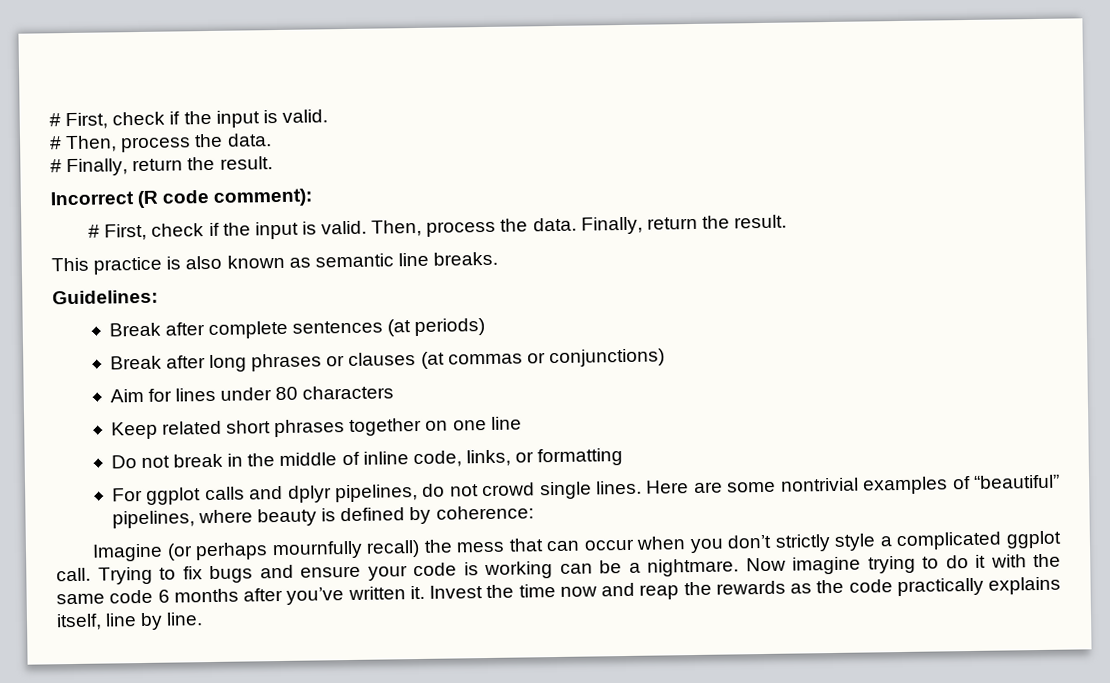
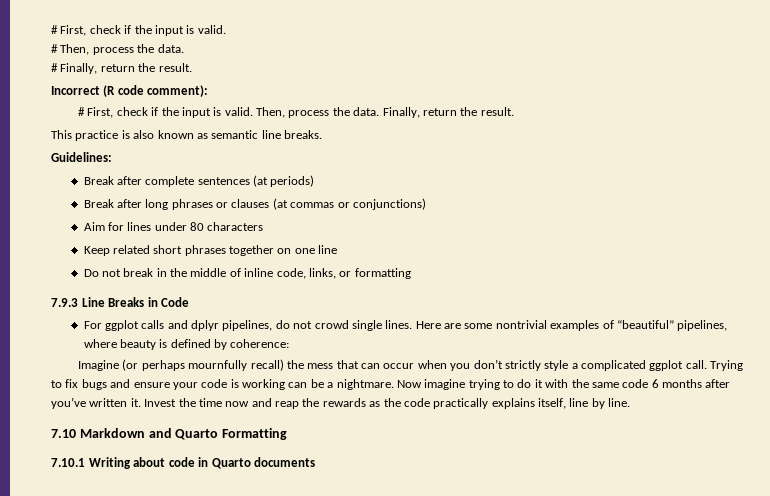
(624, 457) none -> [51,297,190,307] // 7.9.3 Line Breaks in Code
(204, 619) none -> [51,428,288,440] [51,457,316,469] // 7.10 Markdown and Quarto Formatting // 7.10.1 Writing about code in Quarto documents

